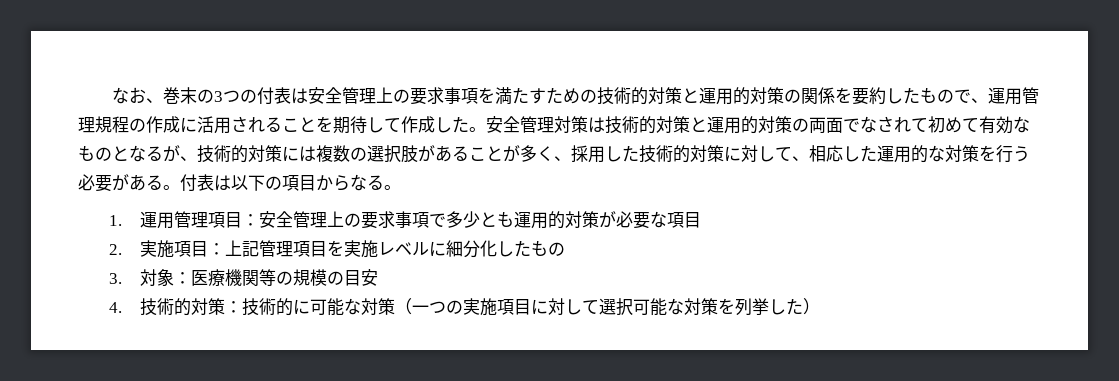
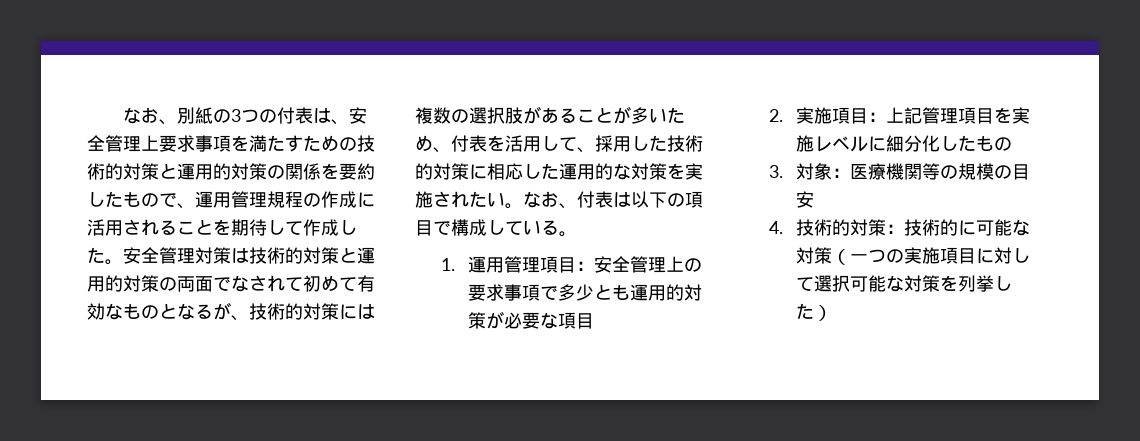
[111,87,197,104] なお、巻末 -> [123,107,214,125] なお、別紙
[307,87,410,104] 安全管理上の -> [331,107,368,125] [87,135,159,152] 、安全管理上
[537,146,554,161] く -> [649,107,685,123] [415,135,577,153] いため、付表を活用して
[741,145,809,162] 対して、 -> (487, 172) none
[996,145,1030,163] [78,174,180,192] 行う必要がある。 -> [685,163,703,180] [415,191,577,209] 実施されたい。なお、
[316,174,367,191] からな -> [433,219,541,236] で構成してい

